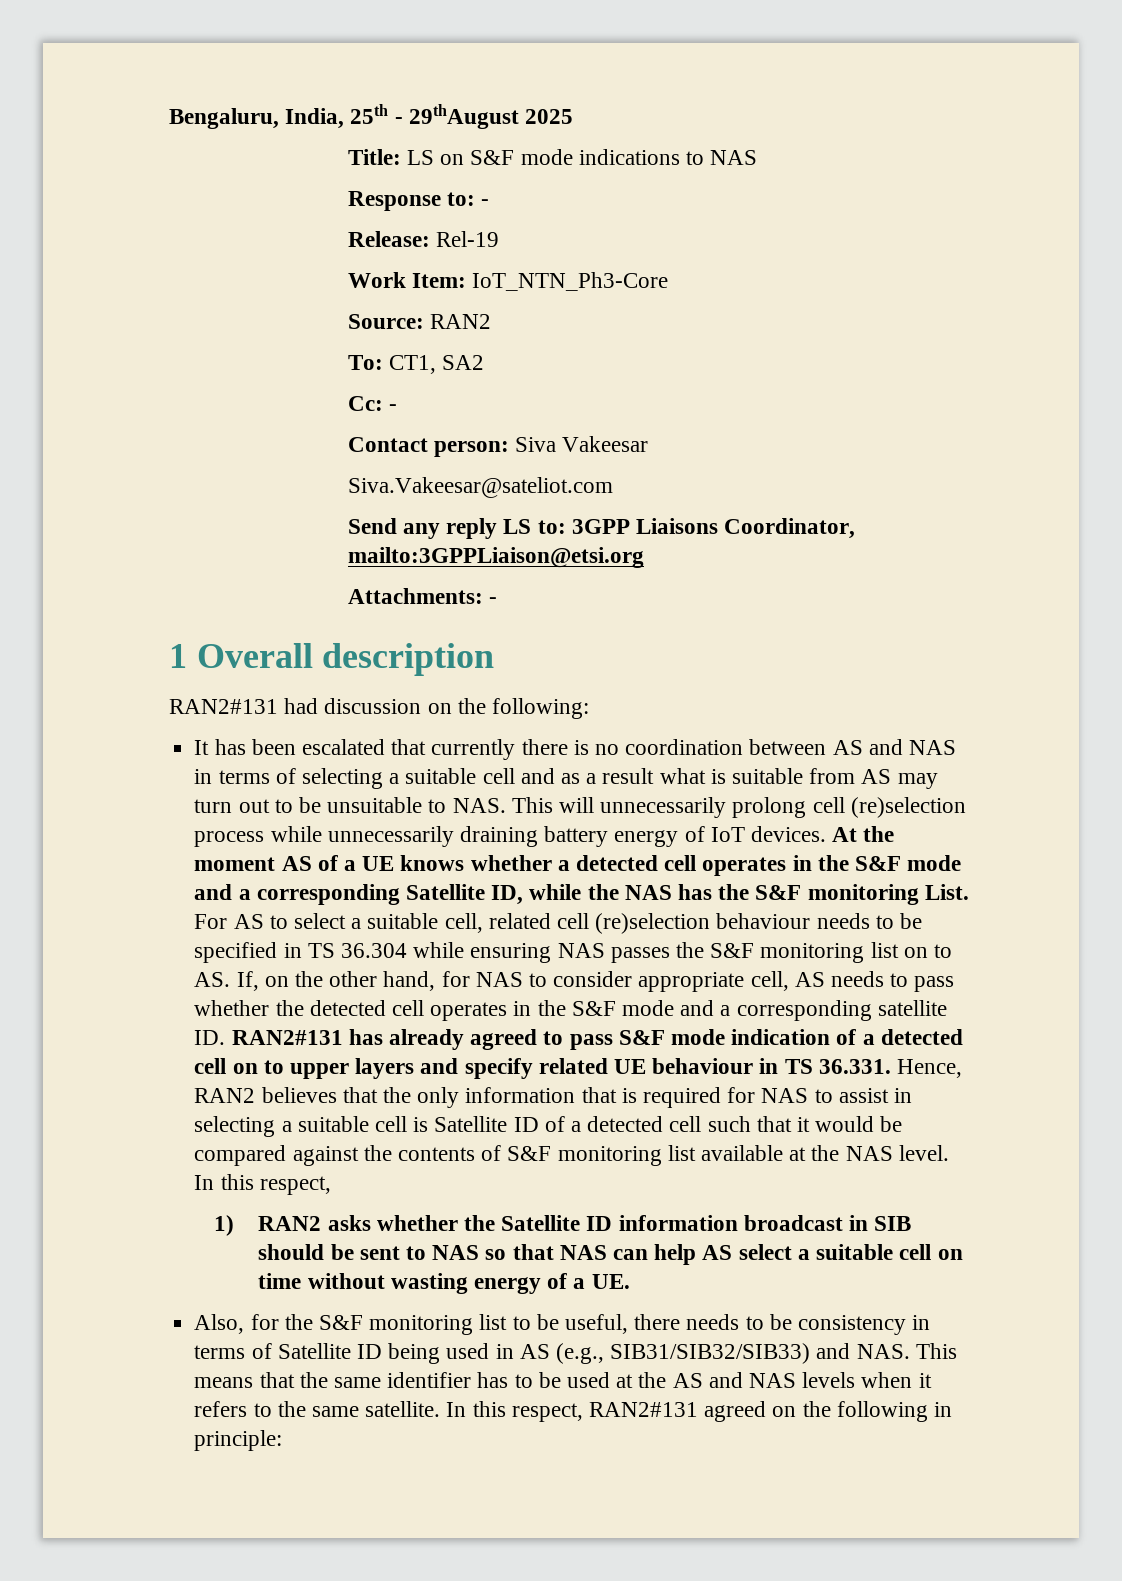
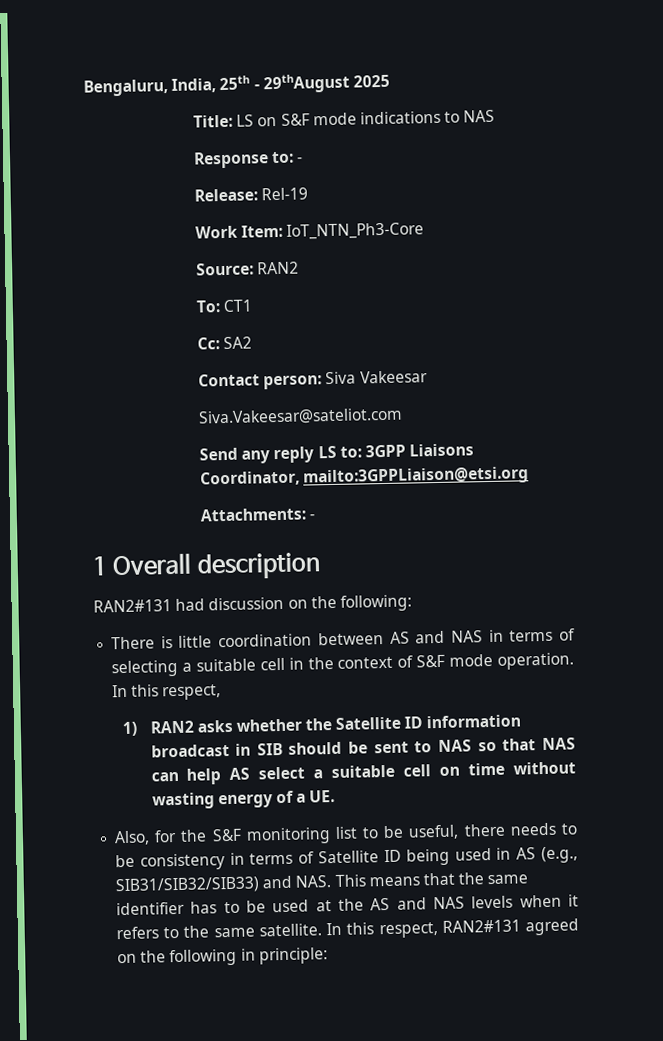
[388,355,485,374] CT1, SA2 -> [223,299,254,313] CT1
[388,404,397,411] - -> [223,336,253,350] SA2
[194,739,619,760] It has been escalated that currently there is no -> [111,635,213,650] There is little
[520,768,938,789] [194,797,966,818] [194,826,895,847] [194,855,962,876] [194,884,969,905] [194,913,923,934] [194,942,953,963] [194,971,955,992] [194,1000,947,1021] [194,1029,963,1050] [194,1058,963,1079] [194,1087,913,1108] [194,1116,903,1137] [194,1145,949,1166] and as a result what is suitable from AS may turn out to be unsuitable to NAS. This will unnecessarily prolong cell (re)selection process while unnecessarily draining battery energy of IoT devices. At the moment AS of a UE knows whether a detected cell operates in the S&F mode and a corresponding Satellite ID, while the NAS has the S&F monitoring List. For AS to select a suitable cell, related cell (re)selection behaviour needs to be specified in TS 36.304 while ensuring NAS passes the S&F monitoring list on to AS. If, on the other hand, for NAS to consider appropriate cell, AS needs to pass whether the detected cell operates in the S&F mode and a corresponding satellite ID. RAN2#131 has already agreed to pass S&F mode indication of a detected cell on to upper layers and specify related UE behaviour in TS 36.331. Hence, RAN2 believes that the only information that is required for NAS to assist in selecting a suitable cell is Satellite ID of a detected cell such that it would be compared against the contents of S&F monitoring list available at the NAS level. -> [288,652,574,670] in the context of S&F mode operation.

